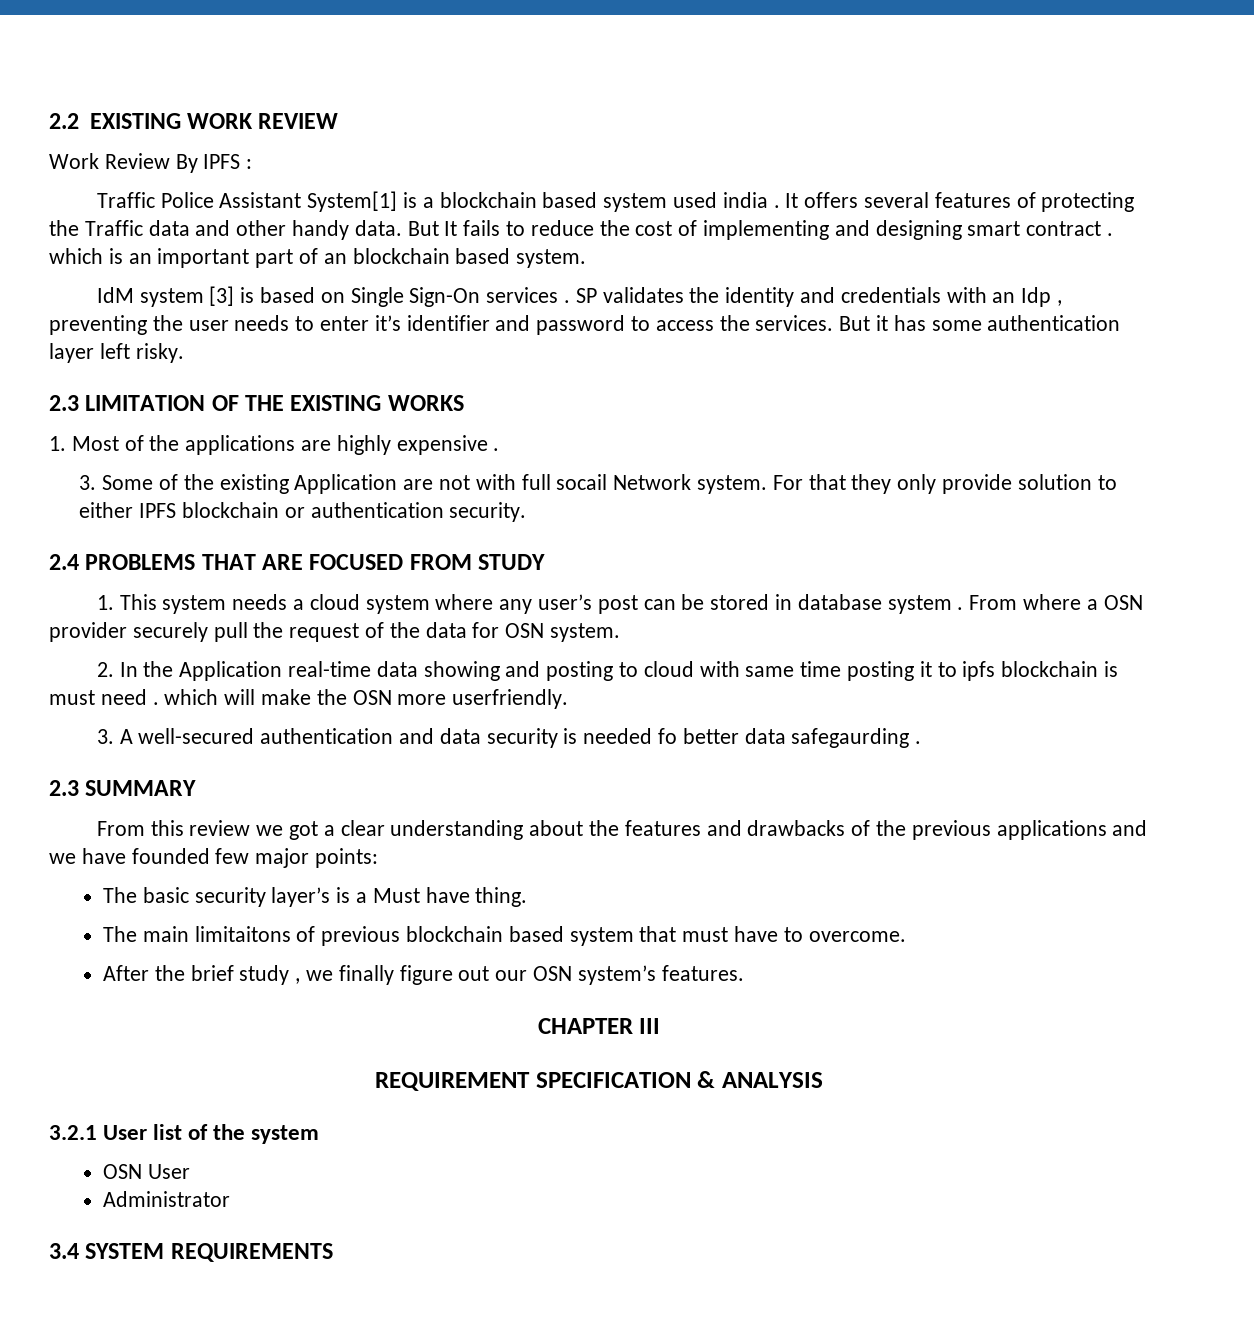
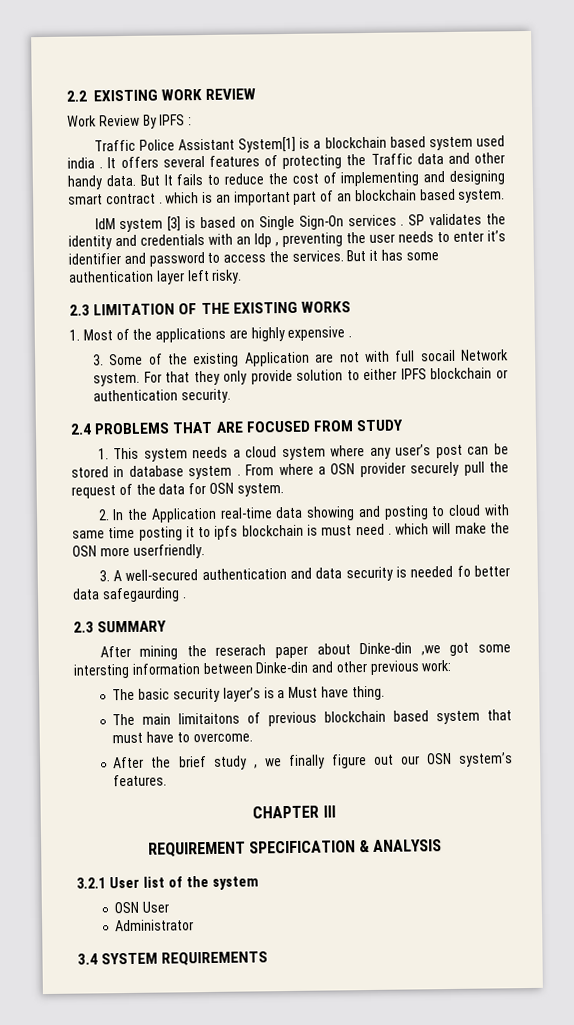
[96,820,1148,840] [49,848,379,868] From this review we got a clear understanding about the features and drawbacks of the previous applications and we have founded few major points: -> [99,642,511,660] [73,659,452,679] After mining the reserach paper about Dinke-din ,we got some intersting information between Dinke-din and other previous work:

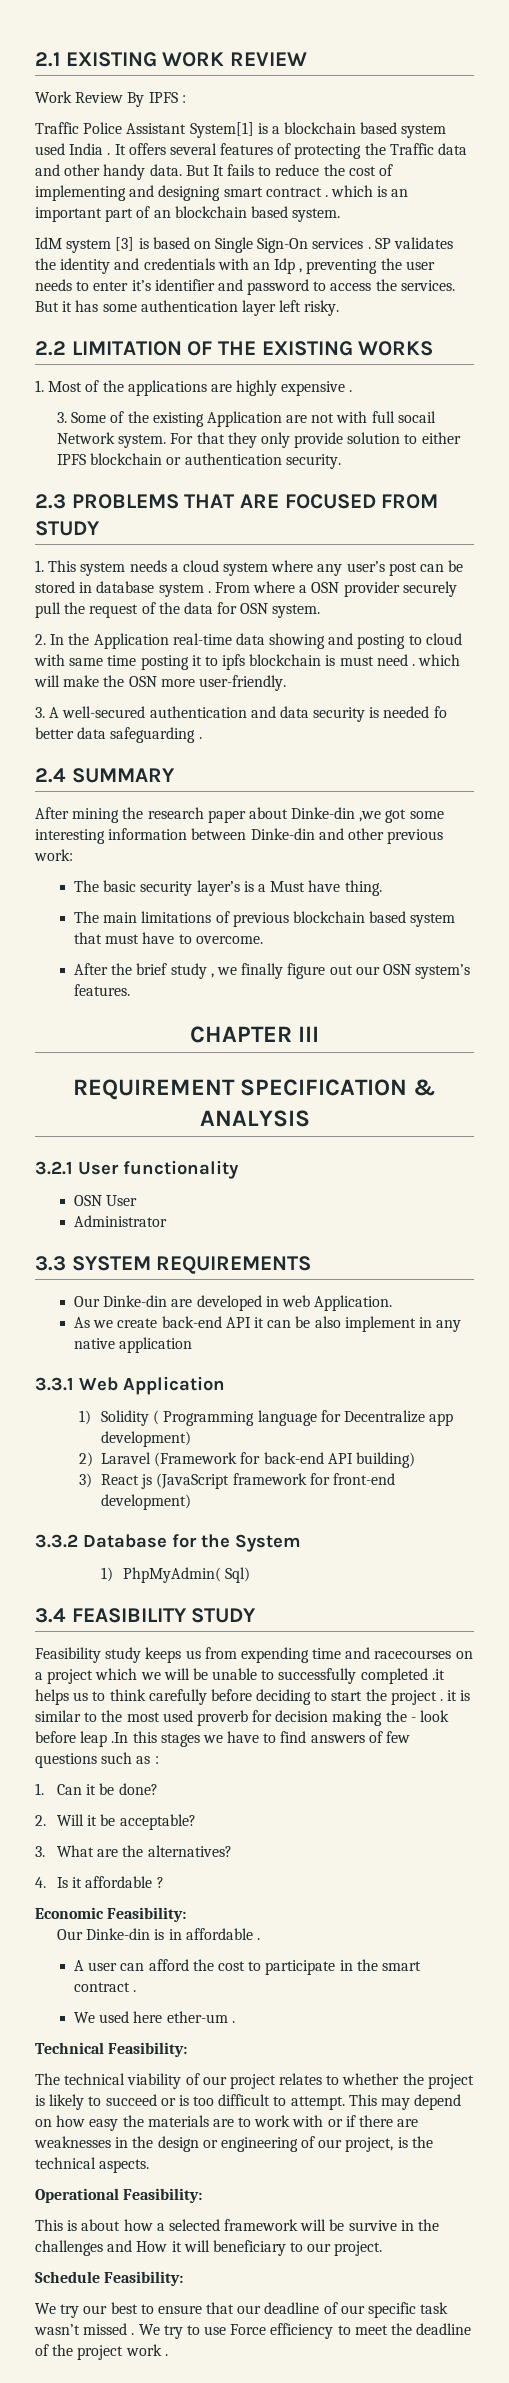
[66,90,87,102] 2.2 -> [35,52,60,67] 2.1
[67,157,95,169] india -> [69,143,104,155] India
[69,304,90,316] 2.3 -> [35,341,66,356] 2.2
[70,423,92,435] 2.4 -> [35,494,66,509] 2.3
[132,544,205,559] userfriendly. -> [198,675,286,691] user-friendly.
[101,587,187,603] [73,621,94,633] safegaurding . // 2.3 -> [110,727,202,743] [35,768,66,783] safeguarding . // 2.4
[215,644,267,656] reserach -> [147,807,204,819] research
[73,663,130,679] intersting -> [35,829,105,844] interesting
[178,712,241,725] limitaitons -> [141,911,212,923] limitations
[142,876,259,890] list of the system -> [123,1160,239,1179] functionality
[77,953,98,965] 3.4 -> [35,1256,66,1271] 3.3
(269, 958) none -> [74,1295,393,1311] [74,1316,462,1332] [74,1337,193,1353] [35,1376,225,1395] [78,1410,454,1426] [100,1431,191,1447] [78,1452,415,1468] [78,1473,395,1489] [100,1494,191,1510] [35,1534,301,1552] [100,1567,251,1583] [35,1608,257,1623] [35,1647,473,1663] [35,1668,445,1684] [35,1689,471,1705] [35,1710,450,1726] [35,1731,411,1747] [35,1752,159,1768] [35,1783,158,1795] [35,1814,196,1830] [35,1845,232,1857] [35,1876,164,1888] [35,1907,187,1922] [56,1928,260,1940] [74,1959,421,1975] [74,1982,137,1992] [74,2011,235,2023] [35,2042,188,2057] [35,2073,474,2089] [35,2094,462,2110] [35,2115,419,2131] [34,2136,433,2152] [35,2157,150,2173] [35,2188,203,2203] [35,2219,440,2231] [35,2240,383,2256] [35,2271,184,2286] [35,2302,449,2318] [34,2323,472,2339] [35,2344,168,2360] // Our Dinke-din are developed in web Application. // As we create back-end API it can be also implement in any native application // 3.3.1 Web Application // 1) Solidity ( Programming language for Decentralize app development) // 2) Laravel (Framework for back-end API building) // 3) React js (JavaScript framework for front-end development) // 3.3.2 Database for the System // 1) PhpMyAdmin( Sql) // 3.4 FEASIBILITY STUDY // Feasibility study keeps us from expending time and racecourses on a project which we will be unable to successfully completed .it helps us to think carefully before deciding to start the project . it is similar to the most used proverb for decision making the - look before leap .In this stages we have to find answers of few questions such as : // 1. Can it be done? // 2. Will it be acceptable? // 3. What are the alternatives? // 4. Is it affordable ? // Economic Feasibility: // Our Dinke-din is in affordable . // A user can afford the cost to participate in the smart contract . // We used here ether-um . // Technical Feasibility: // The technical viability of our project relates to whether the project is likely to succeed or is too difficult to attempt. This may depend on how easy the materials are to work with or if there are weaknesses in the design or engineering of our project, is the technical aspects. // Operational Feasibility: // This is about how a selected framework will be survive in the challenges and How it will beneficiary to our project. // Schedule Feasibility: // We try our best to ensure that our deadline of our specific task wasn’t missed . We try to use Force efficiency to meet the deadline of the project work .

